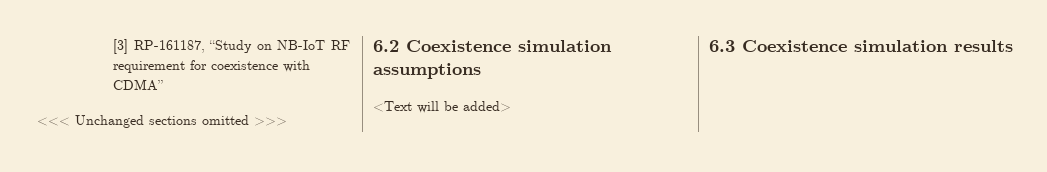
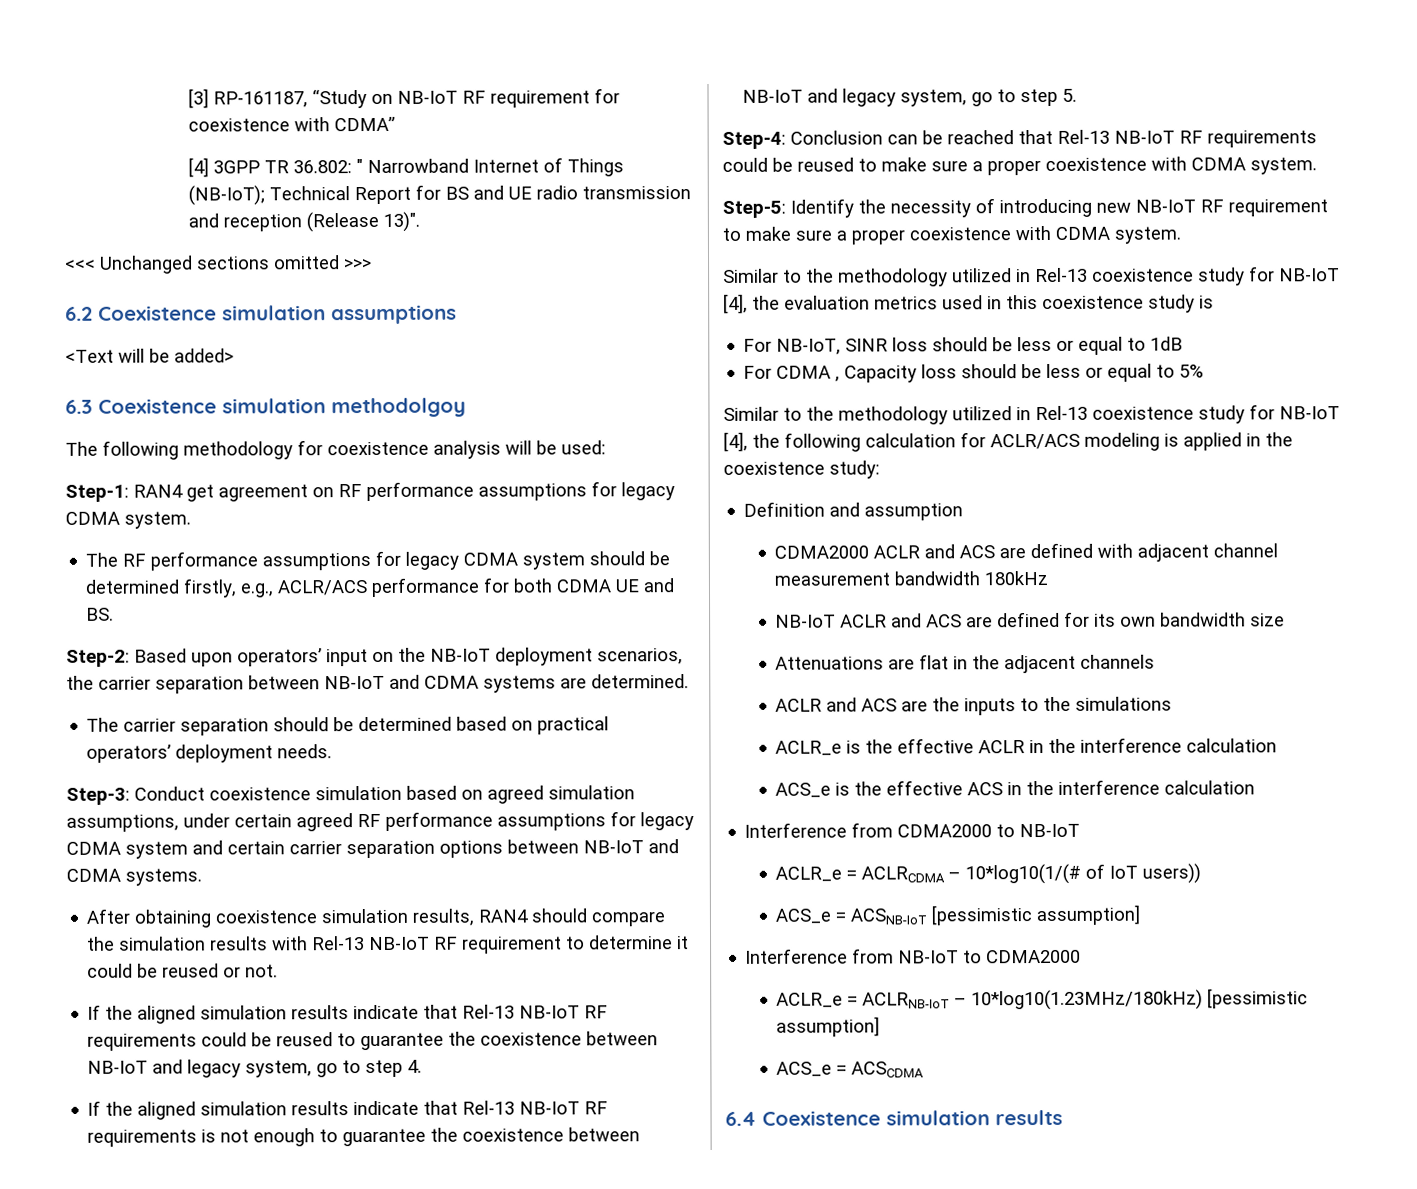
(163, 85) none -> [188,157,625,178] [188,184,692,206] [188,211,421,233] // [4] 3GPP TR 36.802: " Narrowband Internet of Things (NB-IoT); Technical Report for BS and UE radio transmission and reception (Release 13)".
(948, 46) none -> [331,397,466,418] [65,440,606,460] [65,481,675,502] [65,511,191,529] [85,550,671,571] [85,577,675,598] [86,607,115,621] [66,647,683,667] [66,674,689,694] [86,716,610,736] [86,744,333,763] [66,785,635,805] [66,811,694,832] [66,839,679,859] [66,868,202,886] [86,908,666,928] [87,935,690,954] [87,963,279,978] [87,1004,609,1024] [87,1031,659,1051] [87,1059,423,1078] [87,1100,609,1120] [87,1127,641,1147] [742,88,1078,107] [722,129,1317,149] [722,156,1317,176] [722,198,1328,218] [722,225,1181,245] [723,266,1340,287] [723,293,1214,314] [743,336,1184,355] [743,363,1205,383] [723,404,1340,425] [723,431,1293,452] [723,460,880,479] [743,501,964,521] [774,542,1279,562] [774,570,1049,586] [775,611,1286,628] [775,654,1156,674] [775,696,1173,716] [775,737,1278,756] [775,779,1256,798] [744,822,1081,838] [775,863,1202,885] [775,904,1141,926] [745,948,1082,964] [776,988,1309,1011] [776,1016,881,1037] [776,1061,925,1078] [725,1110,990,1126] methodolgoy // The following methodology for coexistence analysis will be used: // Step-1: RAN4 get agreement on RF performance assumptions for legacy CDMA system. // The RF performance assumptions for legacy CDMA system should be determined firstly, e.g., ACLR/ACS performance for both CDMA UE and BS. // Step-2: Based upon operators’ input on the NB-IoT deployment scenarios, the carrier separation between NB-IoT and CDMA systems are determined. // The carrier separation should be determined based on practical operators’ deployment needs. // Step-3: Conduct coexistence simulation based on agreed simulation assumptions, under certain agreed RF performance assumptions for legacy CDMA system and certain carrier separation options between NB-IoT and CDMA systems. // After obtaining coexistence simulation results, RAN4 should compare the simulation results with Rel-13 NB-IoT RF requirement to determine it could be reused or not. // If the aligned simulation results indicate that Rel-13 NB-IoT RF requirements could be reused to guarantee the coexistence between NB-IoT and legacy system, go to step 4. // If the aligned simulation results indicate that Rel-13 NB-IoT RF requirements is not enough to guarantee the coexistence between NB-IoT and legacy system, go to step 5. // Step-4: Conclusion can be reached that Rel-13 NB-IoT RF requirements could be reused to make sure a proper coexistence with CDMA system. // Step-5: Identify the necessity of introducing new NB-IoT RF requirement to make sure a proper coexistence with CDMA system. // Similar to the methodology utilized in Rel-13 coexistence study for NB-IoT [4], the evaluation metrics used in this coexistence study is // For NB-IoT, SINR loss should be less or equal to 1dB // For CDMA , Capacity loss should be less or equal to 5% // Similar to the methodology utilized in Rel-13 coexistence study for NB-IoT [4], the following calculation for ACLR/ACS modeling is applied in the coexistence study: // Definition and assumption // CDMA2000 ACLR and ACS are defined with adjacent channel measurement bandwidth 180kHz // NB-IoT ACLR and ACS are defined for its own bandwidth size // Attenuations are flat in the adjacent channels // ACLR and ACS are the inputs to the simulations // ACLR_e is the effective ACLR in the interference calculation // ACS_e is the effective ACS in the interference calculation // Interference from CDMA2000 to NB-IoT // ACLR_e = ACLRCDMA – 10*log10(1/(# of IoT users)) // ACS_e = ACSNB-IoT [pessimistic assumption] // Interference from NB-IoT to CDMA2000 // ACLR_e = ACLRNB-IoT – 10*log10(1.23MHz/180kHz) [pessimistic assumption] // ACS_e = ACSCDMA // 6.4 Coexistence simulation

